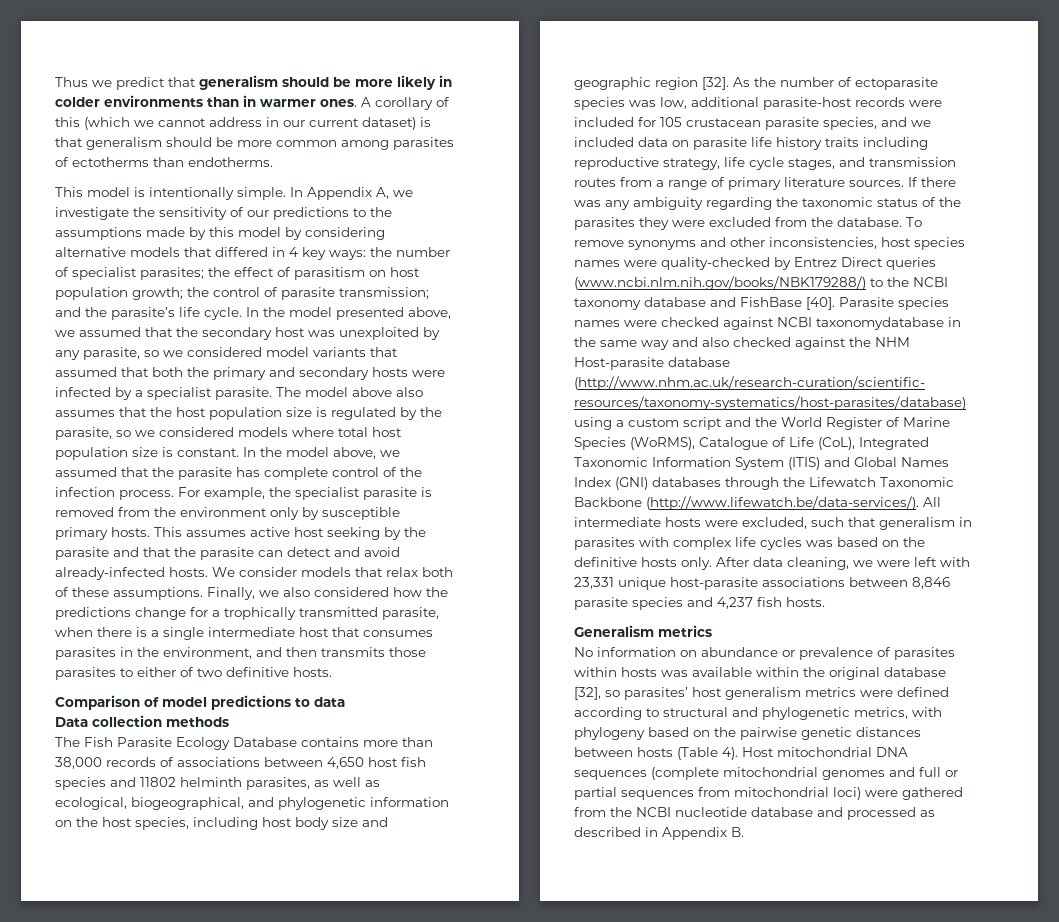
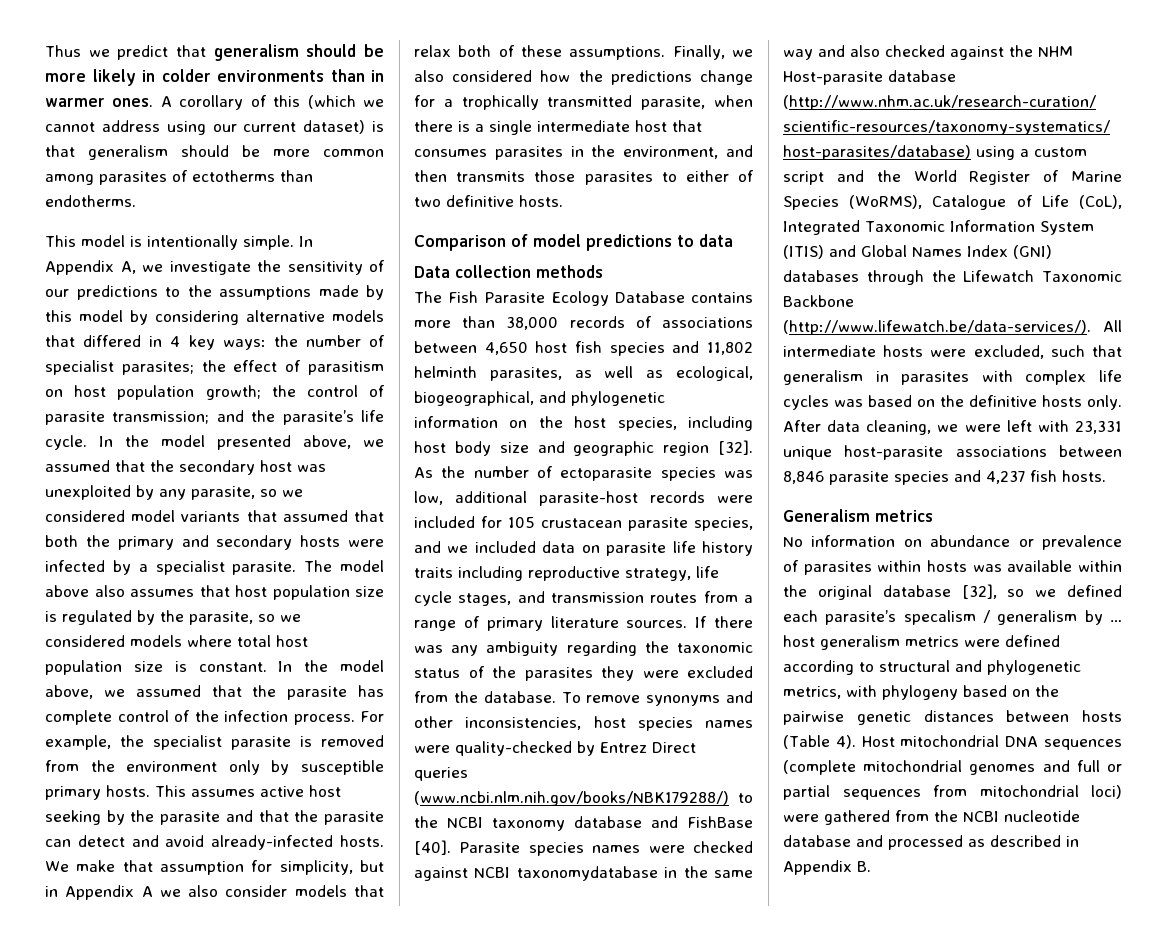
[266,117,279,127] in -> [166,121,206,135] using
[150,407,172,417] the -> (230, 591) none
(235, 572) none -> [76,860,384,875] [45,885,219,900] make that assumption for simplicity, but in Appendix A we also
[140,777,176,787] 11802 -> [707,342,753,355] 11,802
[624,687,688,700] parasites’ -> [1035,585,1122,597] [783,610,1122,625] we defined each parasite’s specalism / generalism by …

